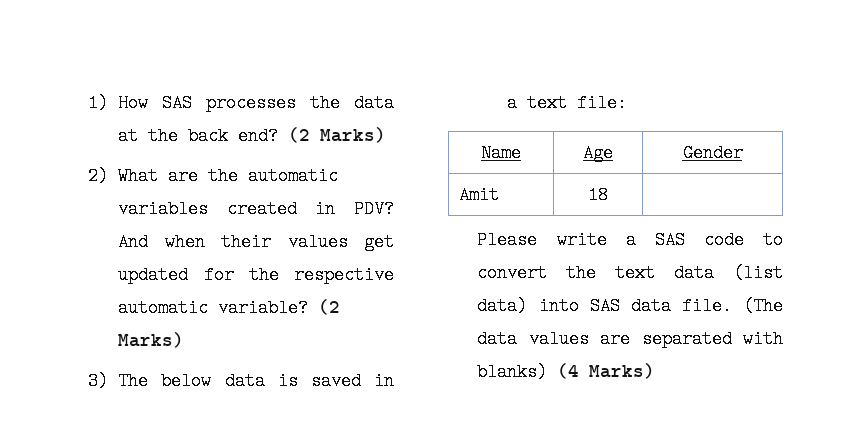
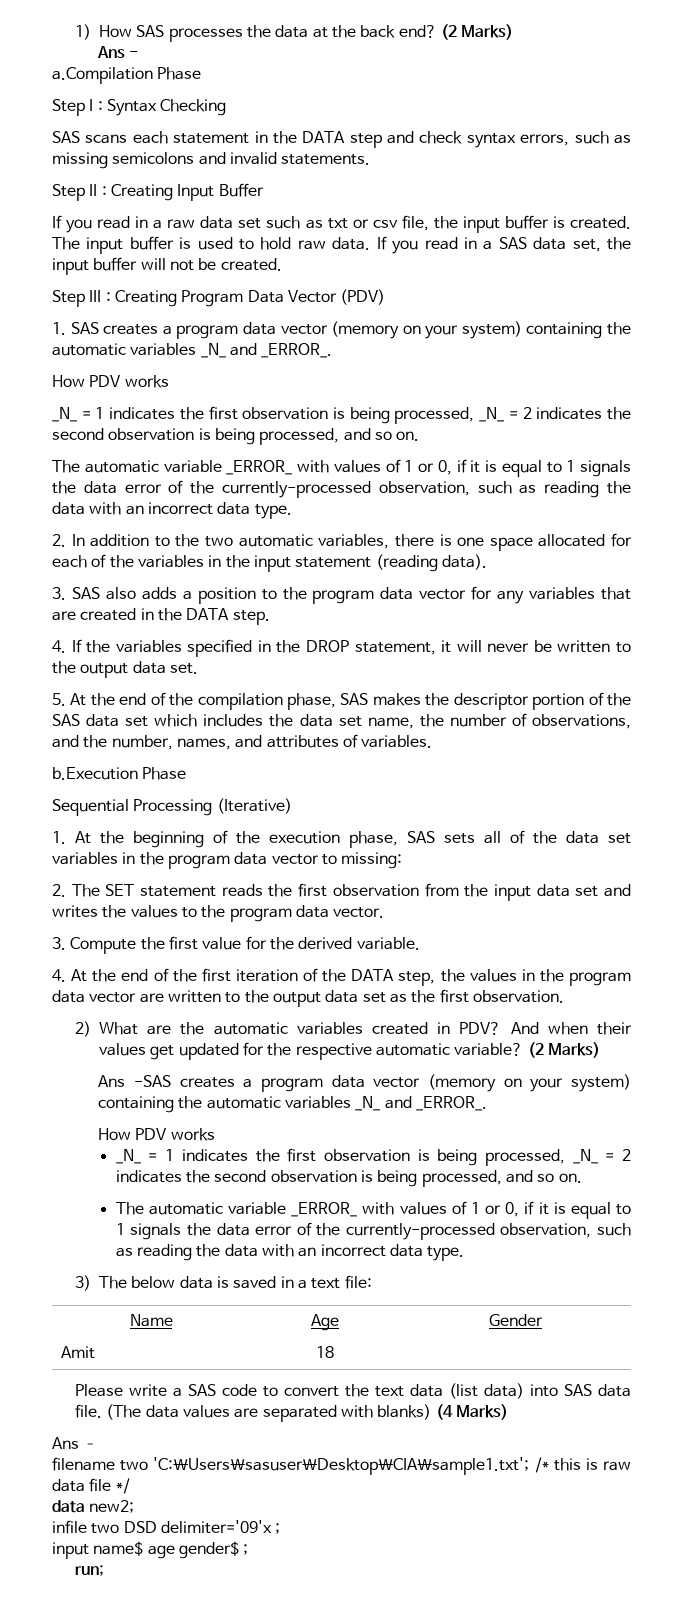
(387, 135) none -> [97,46,139,58] [52,67,202,84] [52,99,227,116] [52,131,631,148] [52,152,371,169] [52,183,264,201] [52,215,631,233] [52,236,632,254] [52,257,282,275] [52,289,386,307] [52,321,631,339] [52,343,333,358] [52,375,169,388] [52,406,631,424] [52,428,420,445] [52,459,631,477] [52,480,631,498] [52,502,292,519] [52,533,633,551] [52,554,487,572] [52,586,632,604] [52,608,270,625] [52,639,631,657] [52,661,198,678] [52,692,632,710] [52,713,631,729] [52,734,433,750] [52,767,187,780] [52,798,292,816] [52,830,631,848] [52,852,403,869] [52,883,631,901] [52,905,385,922] [52,936,420,954] [52,968,631,986] [52,989,564,1007] // Ans - // a.Compilation Phase // Step I : Syntax Checking // SAS scans each statement in the DATA step and check syntax errors, such as missing semicolons and invalid statements. // Step II : Creating Input Buffer // If you read in a raw data set such as txt or csv file, the input buffer is created. The input buffer is used to hold raw data. If you read in a SAS data set, the input buffer will not be created. // Step III : Creating Program Data Vector (PDV) // 1. SAS creates a program data vector (memory on your system) containing the automatic variables _N_ and _ERROR_. // How PDV works // _N_ = 1 indicates the first observation is being processed, _N_ = 2 indicates the second observation is being processed, and so on. // The automatic variable _ERROR_ with values of 1 or 0, if it is equal to 1 signals the data error of the currently-processed observation, such as reading the data with an incorrect data type. // 2. In addition to the two automatic variables, there is one space allocated for each of the variables in the input statement (reading data). // 3. SAS also adds a position to the program data vector for any variables that are created in the DATA step. // 4. If the variables specified in the DROP statement, it will never be written to the output data set. // 5. At the end of the compilation phase, SAS makes the descriptor portion of the SAS data set which includes the data set name, the number of observations, and the number, names, and attributes of variables. // b.Execution Phase // Sequential Processing (Iterative) // 1. At the beginning of the execution phase, SAS sets all of the data set variables in the program data vector to missing: // 2. The SET statement reads the first observation from the input data set and writes the values to the program data vector. // 3. Compute the first value for the derived variable. // 4. At the end of the first iteration of the DATA step, the values in the program data vector are written to the output data set as the first observation.
(185, 340) none -> [98,1074,632,1092] [98,1096,488,1113] [98,1128,215,1141] [115,1148,632,1166] [115,1170,582,1187] [115,1201,632,1219] [115,1222,632,1240] [115,1244,465,1261] // Ans -SAS creates a program data vector (memory on your system) containing the automatic variables _N_ and _ERROR_. // How PDV works // _N_ = 1 indicates the first observation is being processed, _N_ = 2 indicates the second observation is being processed, and so on. // The automatic variable _ERROR_ with values of 1 or 0, if it is equal to 1 signals the data error of the currently-processed observation, such as reading the data with an incorrect data type.
(656, 371) none -> [52,1437,98,1449] [52,1457,631,1475] [52,1478,130,1494] [52,1500,135,1513] [52,1520,281,1534] [52,1541,249,1559] [75,1565,105,1576] // Ans – // filename two 'C:\Users\sasuser\Desktop\CIA\sample1.txt'; /* this is raw data file */ // data new2; // infile two DSD delimiter='09'x ; // input name$ age gender$ ; // run;

